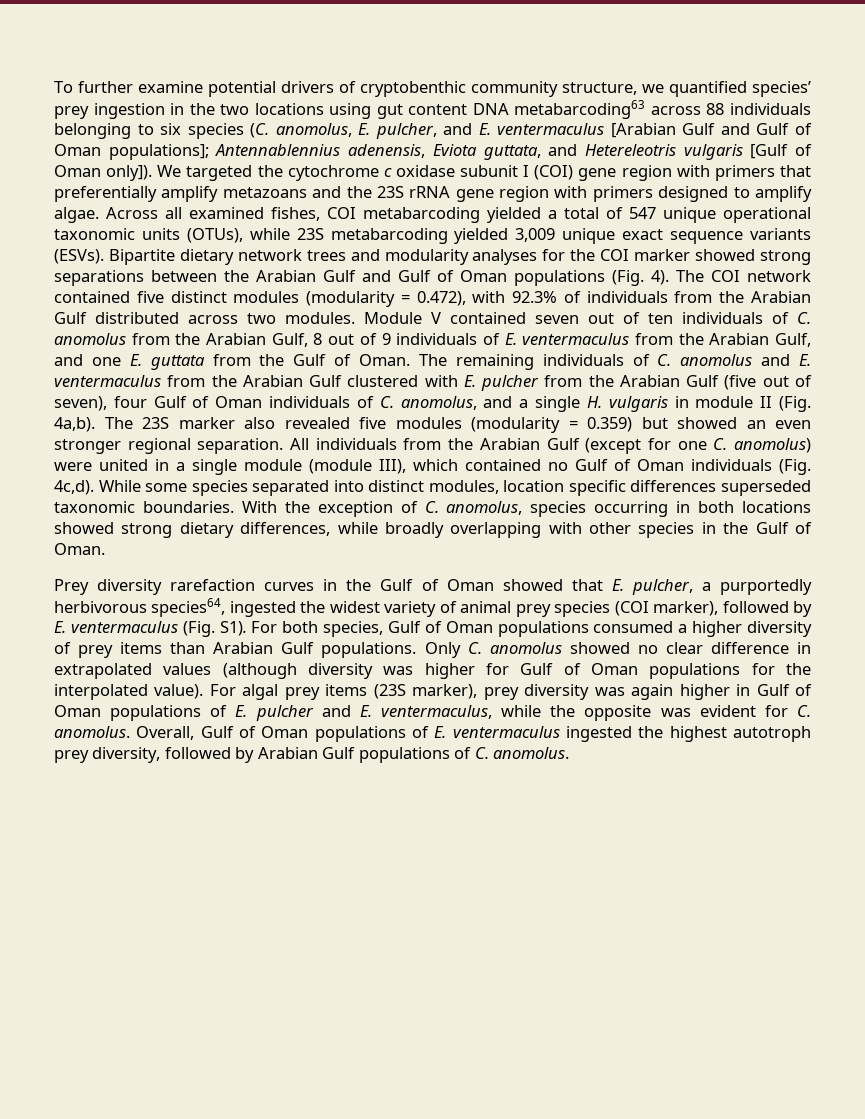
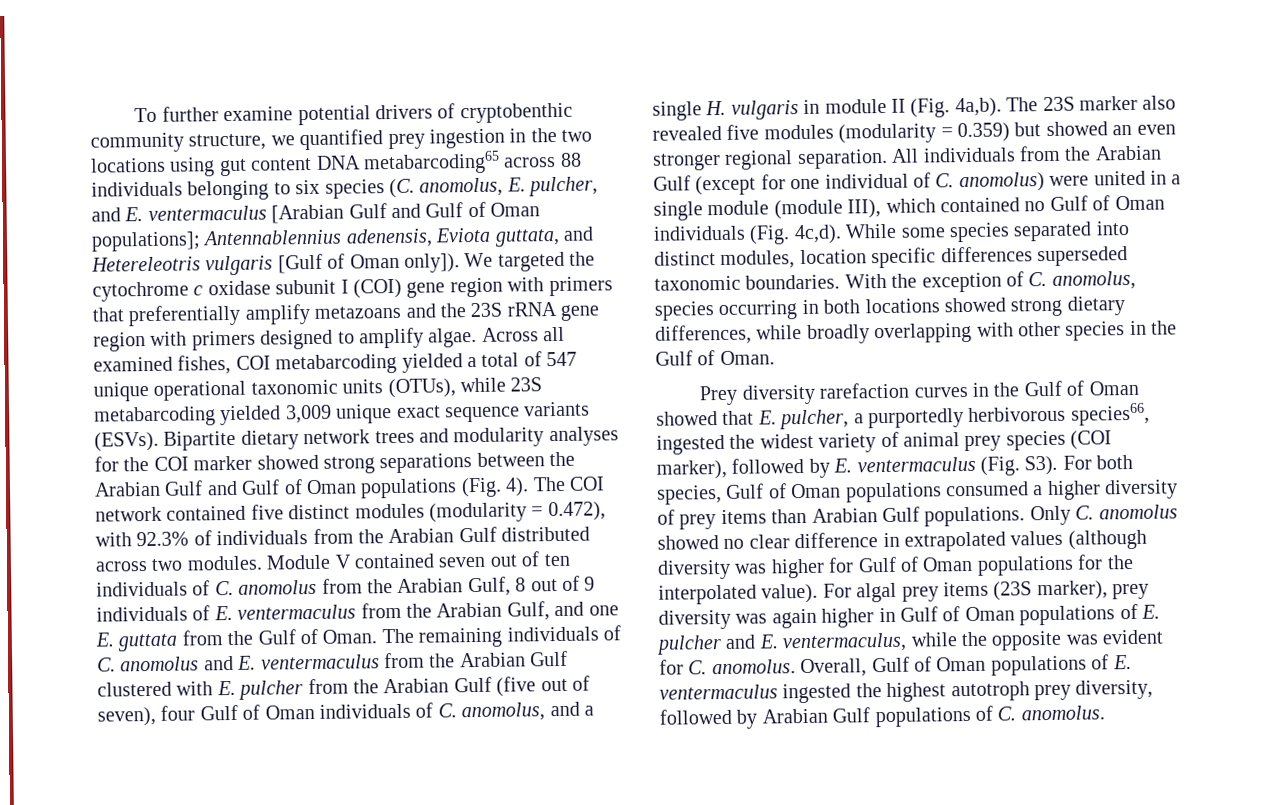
[752,81,811,97] species’ -> (384, 140) none
[514,100,646,119] metabarcoding63 -> [363,150,500,175] metabarcoding65
(707, 445) none -> [824,172,931,189] individual of
[151,598,226,617] species64, -> [1070,402,1150,426] species66,
[219,621,247,636] S1). -> [1024,455,1059,476] S3).

